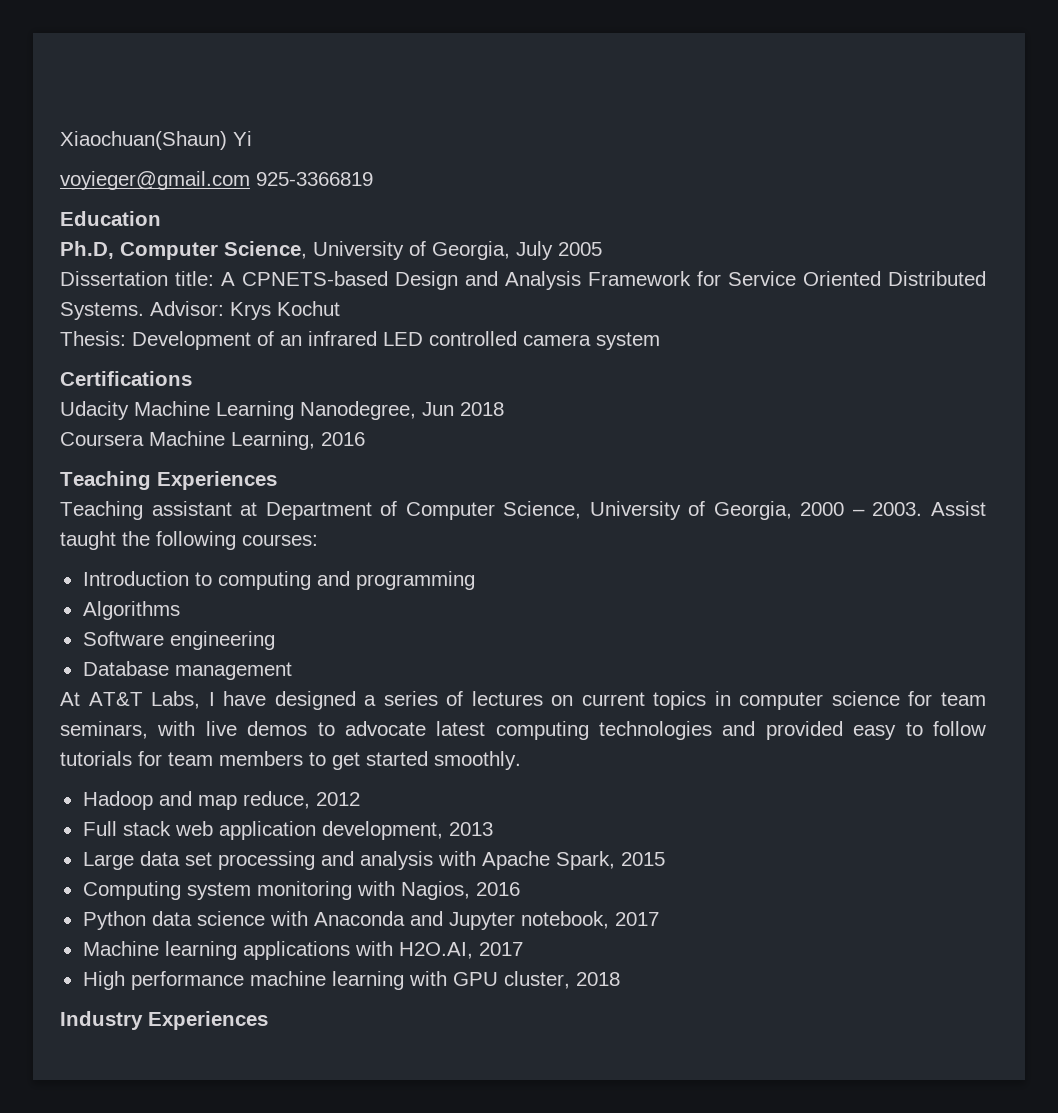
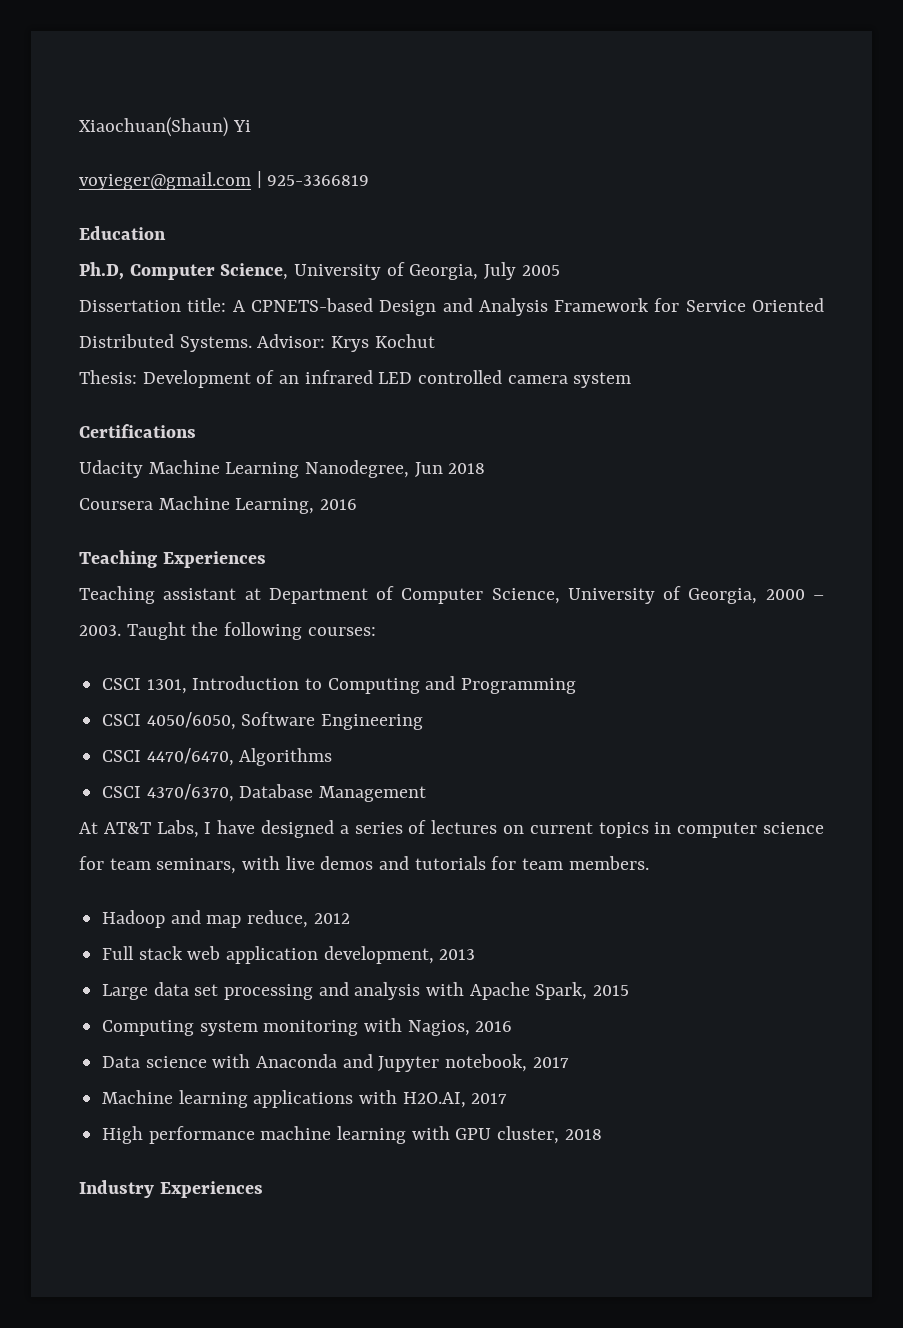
(250, 180) none -> [256,171,262,188] |
[931,501,987,516] [60,531,116,550] Assist taught -> [126,622,186,640] Taught
[82,571,475,590] [82,601,180,620] [82,631,275,650] [82,661,292,680] Introduction to computing and programming // Algorithms // Software engineering // Database management -> [102,676,577,694] [102,712,424,730] [102,748,333,766] [102,784,427,802] CSCI 1301, Introduction to Computing and Programming // CSCI 4050/6050, Software Engineering // CSCI 4470/6470, Algorithms // CSCI 4370/6370, Database Management
[317,721,986,740] [60,751,521,770] to advocate latest computing technologies and provided easy to follow tutorials for team members to get started smoothly. -> [379,856,649,870] and tutorials for team members.
[82,911,192,930] Python data -> [102,1056,141,1068] Data

